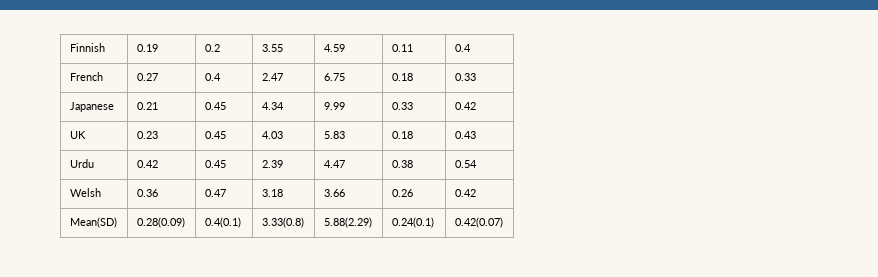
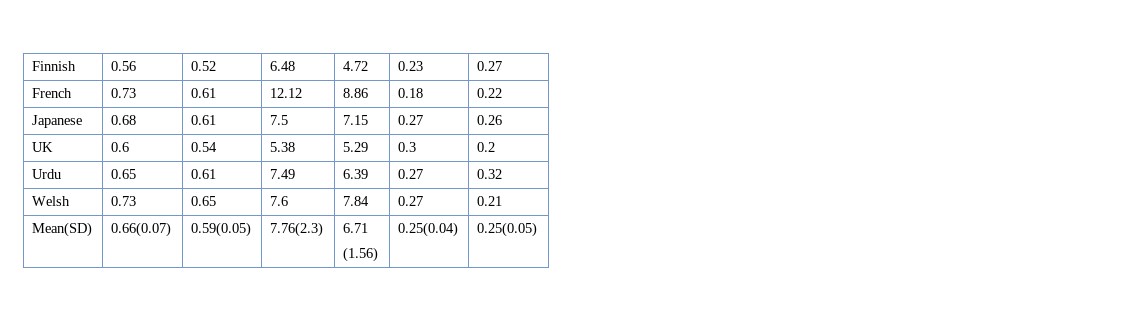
[136,44,158,52] [204,44,220,52] [261,44,283,52] [323,44,345,52] [391,44,413,52] [454,44,471,52] [69,72,103,81] [136,73,158,81] [204,73,221,81] [261,73,283,81] [323,73,345,81] [391,73,413,81] [454,73,476,81] 0.19 | 0.2 | 3.55 | 4.59 | 0.11 | 0.4 // French | 0.27 | 0.4 | 2.47 | 6.75 | 0.18 | 0.33 -> [111,61,137,71] [191,61,217,71] [270,61,296,71] [343,61,369,71] [398,61,424,71] [477,61,503,71] [32,88,73,98] [111,88,137,98] [191,88,217,98] [270,88,303,98] [343,88,369,98] [398,88,424,98] [477,88,503,98] 0.56 | 0.52 | 6.48 | 4.72 | 0.23 | 0.27 // French | 0.73 | 0.61 | 12.12 | 8.86 | 0.18 | 0.22
[136,102,158,110] [204,102,226,110] [261,102,284,110] [323,102,345,110] [391,102,413,110] [454,102,476,110] [69,131,86,139] [136,131,158,139] [204,131,226,139] [261,131,283,139] [323,131,345,139] [391,131,413,139] [454,131,476,139] [69,159,94,168] [136,160,158,168] [204,160,226,168] [261,160,283,168] [323,160,345,168] [391,160,413,168] [454,160,477,168] [69,188,101,197] [136,189,158,197] [204,189,226,197] [261,189,283,197] [323,189,345,197] [391,189,413,197] [454,189,476,197] [69,217,117,228] [136,217,185,228] [204,217,241,228] [261,217,304,228] [323,217,372,228] [391,217,434,228] [454,217,503,228] 0.21 | 0.45 | 4.34 | 9.99 | 0.33 | 0.42 // UK | 0.23 | 0.45 | 4.03 | 5.83 | 0.18 | 0.43 // Urdu | 0.42 | 0.45 | 2.39 | 4.47 | 0.38 | 0.54 // Welsh | 0.36 | 0.47 | 3.18 | 3.66 | 0.26 | 0.42 // Mean(SD) | 0.28(0.09) | 0.4(0.1) | 3.33(0.8) | 5.88(2.29) | 0.24(0.1) | 0.42(0.07) -> [111,115,137,125] [191,115,217,125] [270,115,289,125] [343,115,369,125] [398,115,424,125] [477,115,503,125] [32,142,54,152] [111,142,130,152] [191,142,218,152] [270,142,296,152] [343,142,369,152] [398,142,417,152] [477,142,496,152] [32,169,62,179] [111,169,137,179] [191,169,217,179] [270,169,296,179] [343,169,369,179] [398,169,424,179] [477,169,503,179] [32,196,71,206] [111,196,137,206] [191,196,217,206] [270,196,289,206] [343,196,370,206] [398,196,424,206] [477,196,503,206] [32,222,93,237] [111,222,172,237] [191,222,252,237] [270,222,324,237] [343,223,369,233] [343,247,379,262] [398,222,459,237] [477,222,538,237] 0.68 | 0.61 | 7.5 | 7.15 | 0.27 | 0.26 // UK | 0.6 | 0.54 | 5.38 | 5.29 | 0.3 | 0.2 // Urdu | 0.65 | 0.61 | 7.49 | 6.39 | 0.27 | 0.32 // Welsh | 0.73 | 0.65 | 7.6 | 7.84 | 0.27 | 0.21 // Mean(SD) | 0.66(0.07) | 0.59(0.05) | 7.76(2.3) | 6.71 // (1.56) | 0.25(0.04) | 0.25(0.05)

